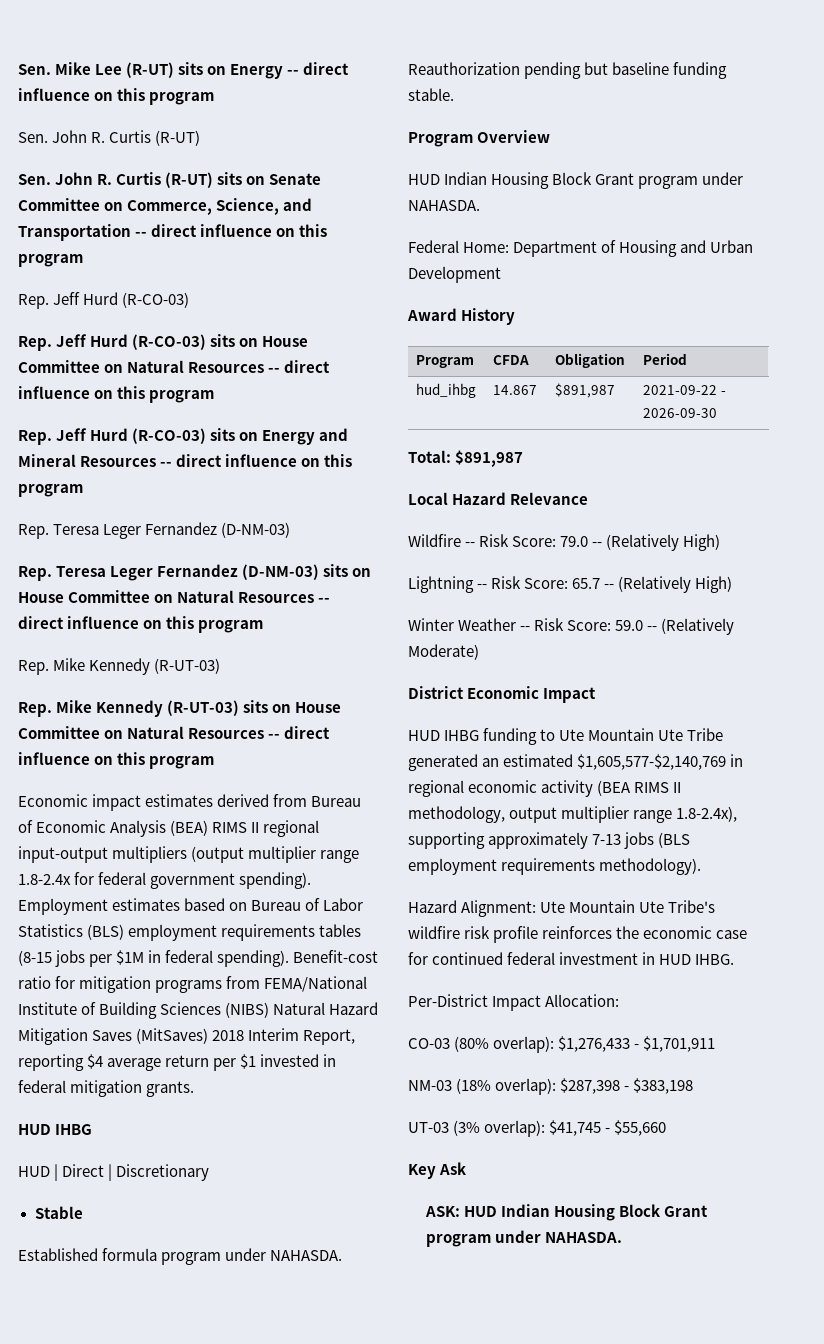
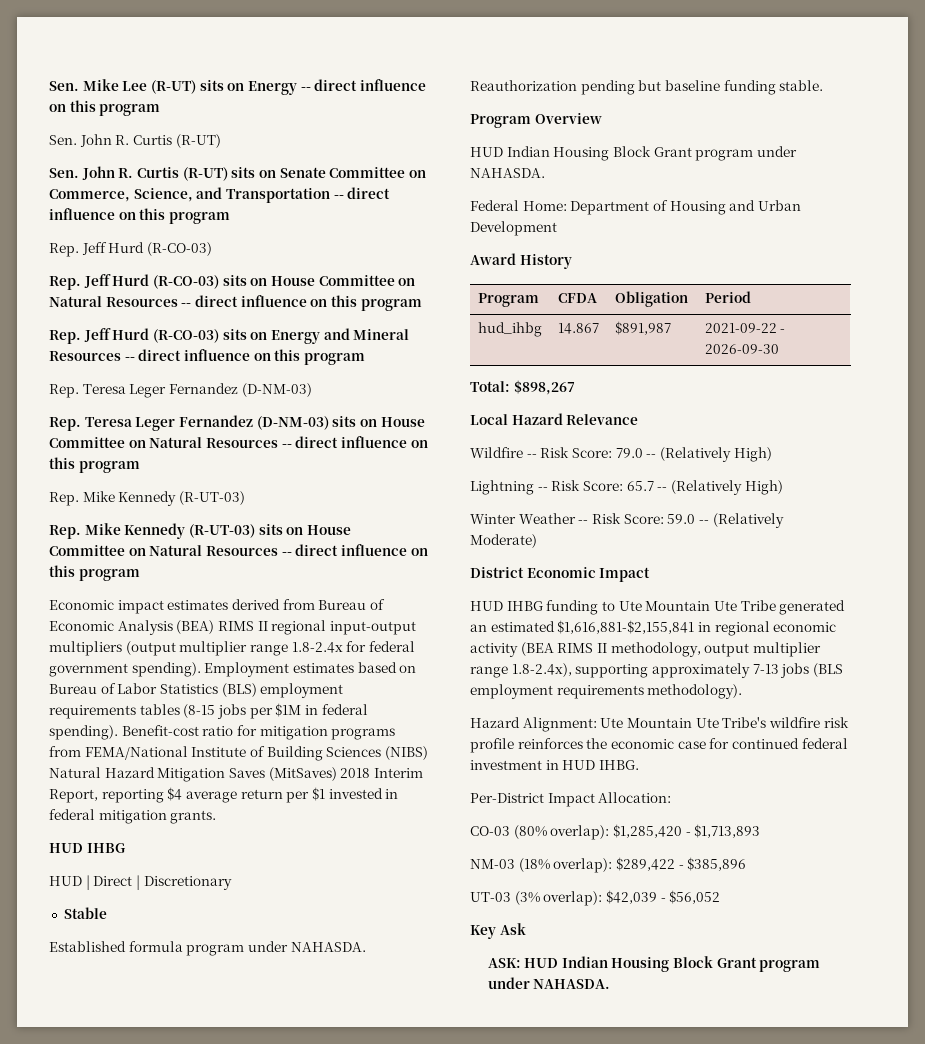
[455,450,524,467] $891,987 -> [513,380,575,395] $898,267
[577,754,727,770] $1,605,577-$2,140,769 -> [557,620,695,634] $1,616,881-$2,155,841
[558,1036,716,1052] $1,276,433 - $1,701,911 -> [612,824,761,838] $1,285,420 - $1,713,893
[560,1078,694,1094] $287,398 - $383,198 -> [615,857,747,871] $289,422 - $385,896
[549,1120,667,1136] $41,745 - $55,660 -> [605,890,721,904] $42,039 - $56,052

